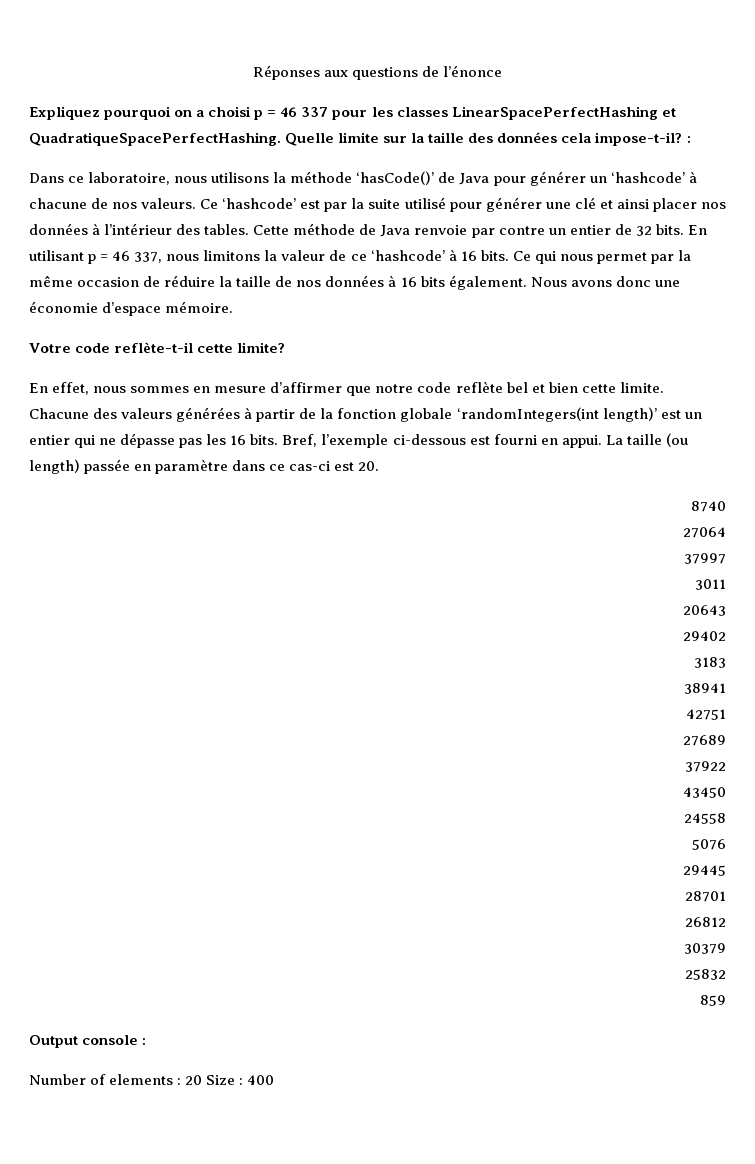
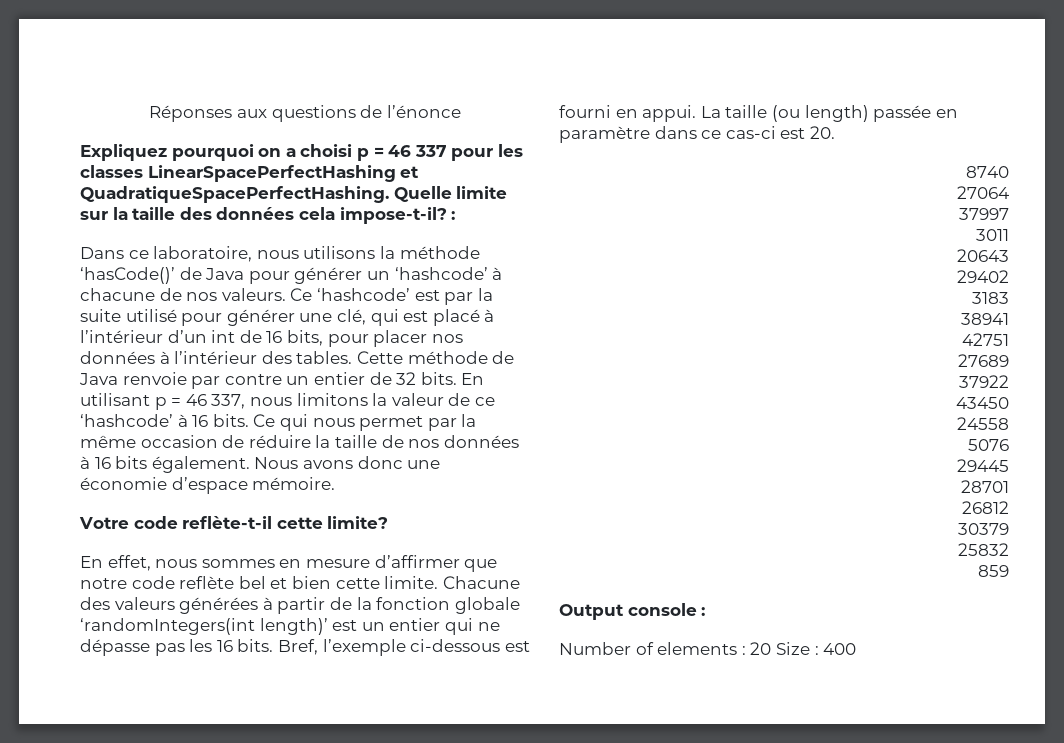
[574,197,649,209] clé et ainsi -> [336,309,495,326] [80,330,369,347] clé, qui est placé à l’intérieur d’un int de 16 bits, pour

